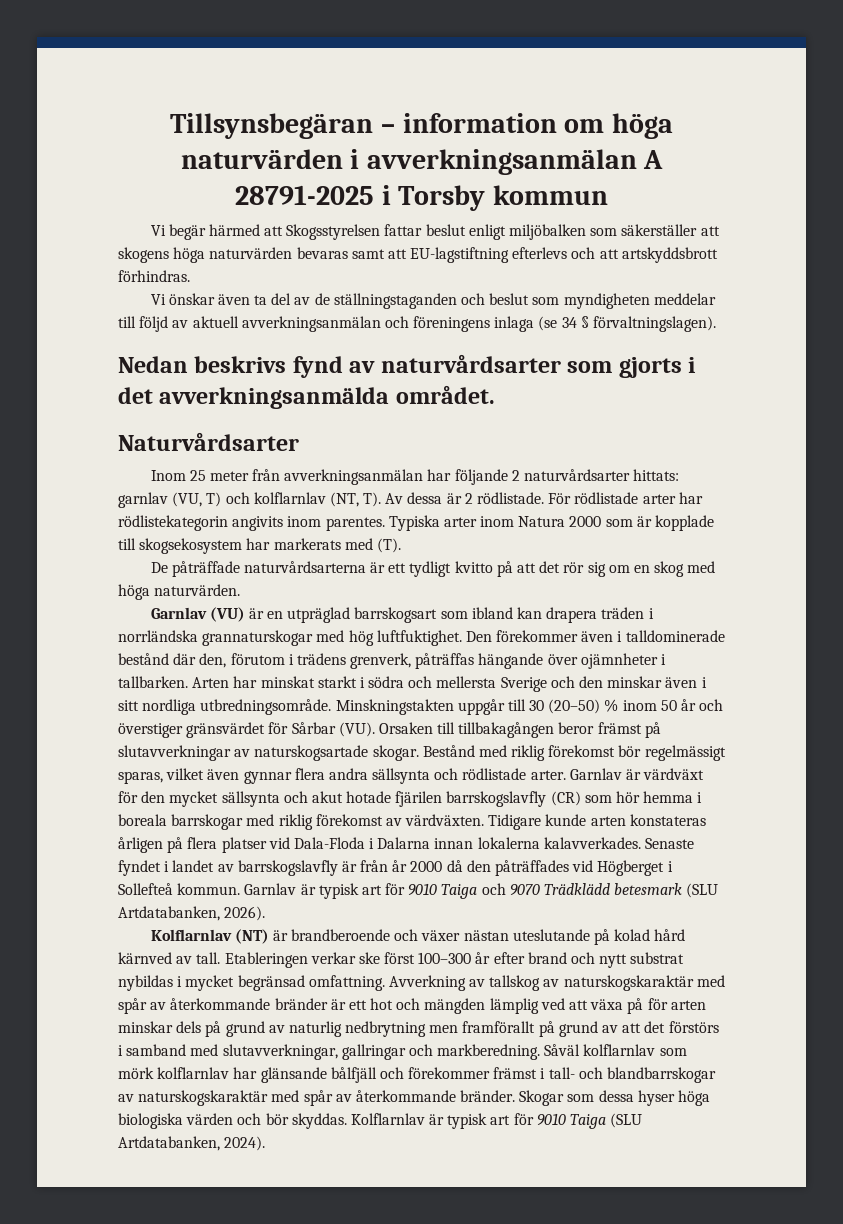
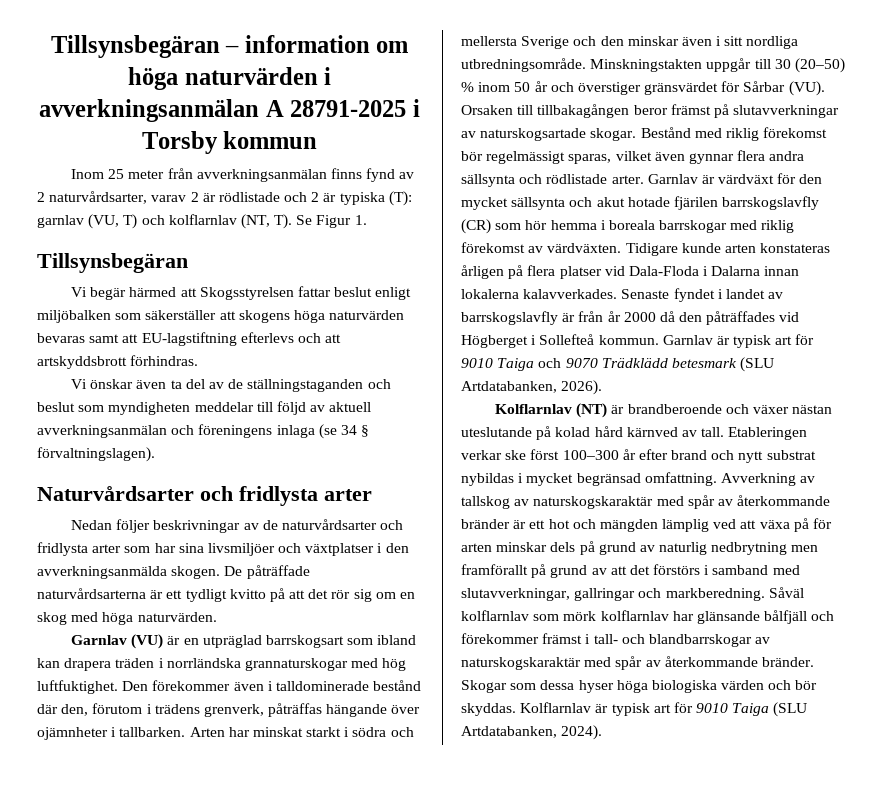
(608, 195) none -> [71,168,415,182] [37,191,412,206] [37,214,367,229] [37,253,188,273] // Inom 25 meter från avverkningsanmälan finns fynd av 2 naturvårdsarter, varav 2 är rödlistade och 2 är typiska (T): garnlav (VU, T) och kolflarnlav (NT, T). Se Figur 1. // Tillsynsbegäran
[118,354,697,378] [118,385,495,409] [118,432,299,451] [150,469,680,485] [118,492,703,508] [118,515,715,531] [118,538,401,554] Nedan beskrivs fynd av naturvårdsarter som gjorts i det avverkningsanmälda området. // Naturvårdsarter // Inom 25 meter från avverkningsanmälan har följande 2 naturvårdsarter hittats: garnlav (VU, T) och kolflarnlav (NT, T). Av dessa är 2 rödlistade. För rödlistade arter har rödlistekategorin angivits inom parentes. Typiska arter inom Natura 2000 som är kopplade till skogsekosystem har markerats med (T). // -> [37,486,372,506] [71,519,404,533] [37,542,409,556] [37,566,221,579] Naturvårdsarter och fridlysta arter // Nedan följer beskrivningar av de naturvårdsarter och fridlysta arter som har sina livsmiljöer och växtplatser i den avverkningsanmälda skogen.

